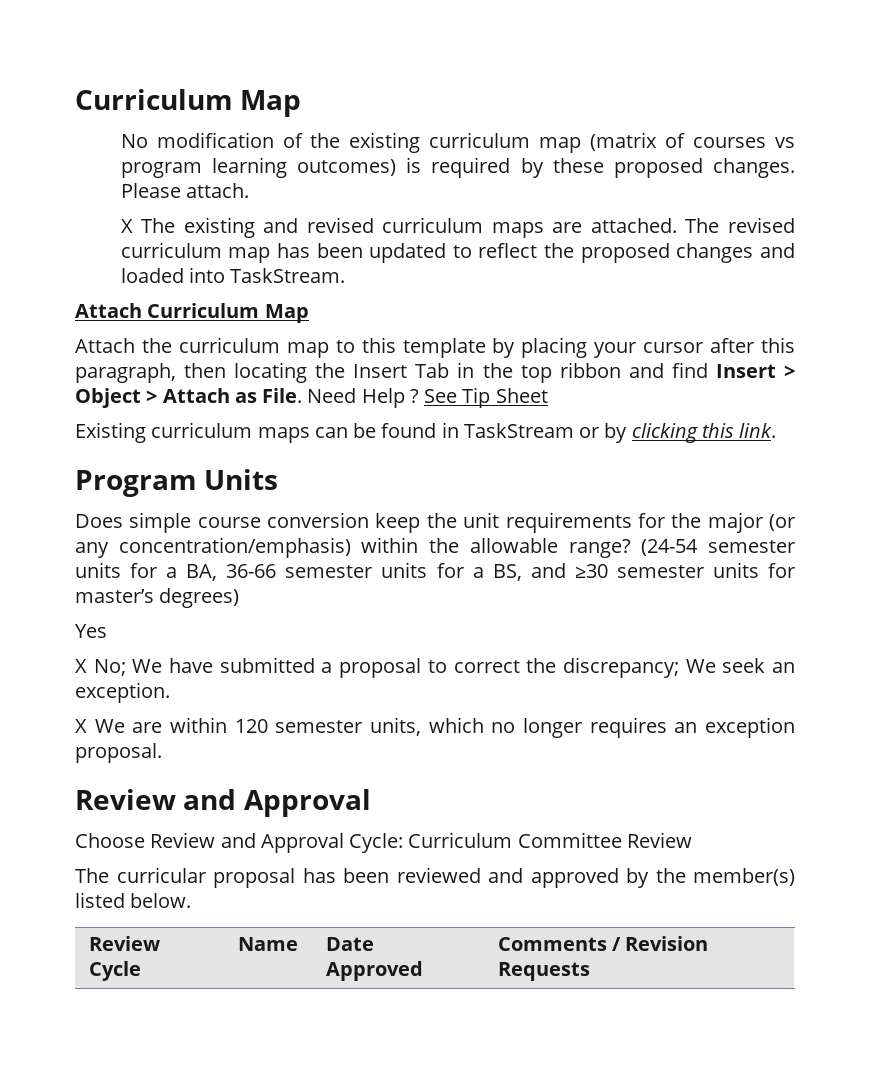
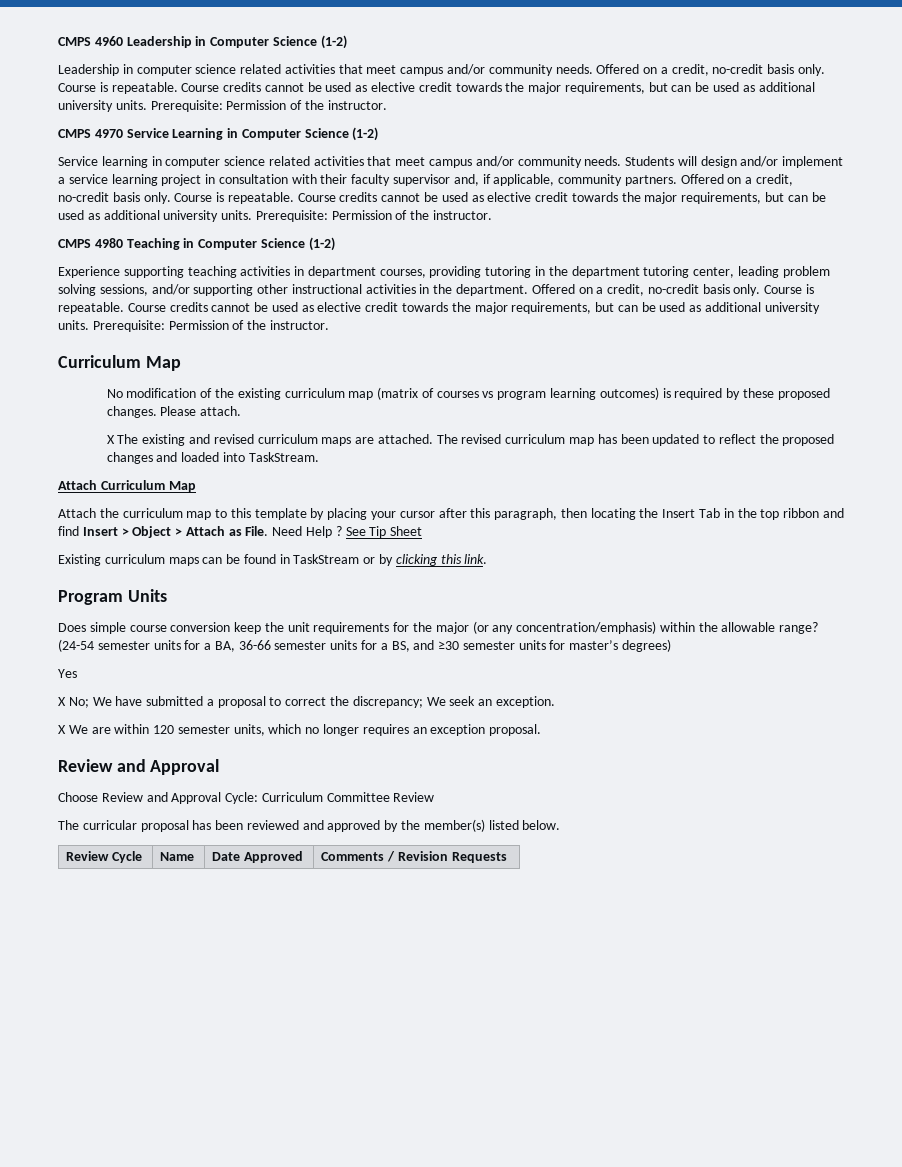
(75, 99) none -> [58,35,347,49] [58,64,826,76] [58,82,815,94] [58,100,387,112] [58,127,379,141] [58,156,844,168] [58,174,794,186] [58,192,826,204] [58,210,493,222] [58,237,335,251] [58,266,830,278] [58,284,815,296] [58,302,820,314] [58,320,329,332] CMPS 4960 Leadership in Computer Science (1-2) // Leadership in computer science related activities that meet campus and/or community needs. Offered on a credit, no-credit basis only. Course is repeatable. Course credits cannot be used as elective credit towards the major requirements, but can be used as additional university units. Prerequisite: Permission of the instructor. // CMPS 4970 Service Learning in Computer Science (1-2) // Service learning in computer science related activities that meet campus and/or community needs. Students will design and/or implement a service learning project in consultation with their faculty supervisor and, if applicable, community partners. Offered on a credit, no-credit basis only. Course is repeatable. Course credits cannot be used as elective credit towards the major requirements, but can be used as additional university units. Prerequisite: Permission of the instructor. // CMPS 4980 Teaching in Computer Science (1-2) // Experience supporting teaching activities in department courses, providing tutoring in the department tutoring center, leading problem solving sessions, and/or supporting other instructional activities in the department. Offered on a credit, no-credit basis only. Course is repeatable. Course credits cannot be used as elective credit towards the major requirements, but can be used as additional university units. Prerequisite: Permission of the instructor. //

